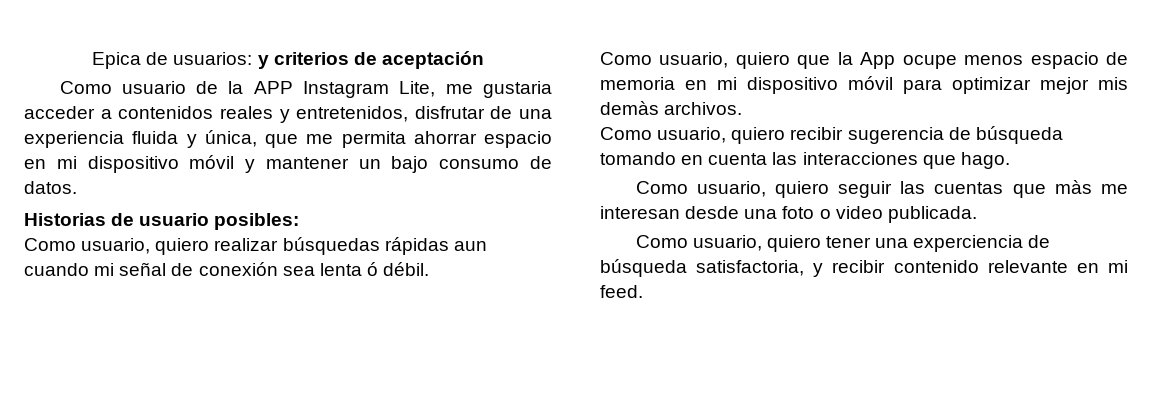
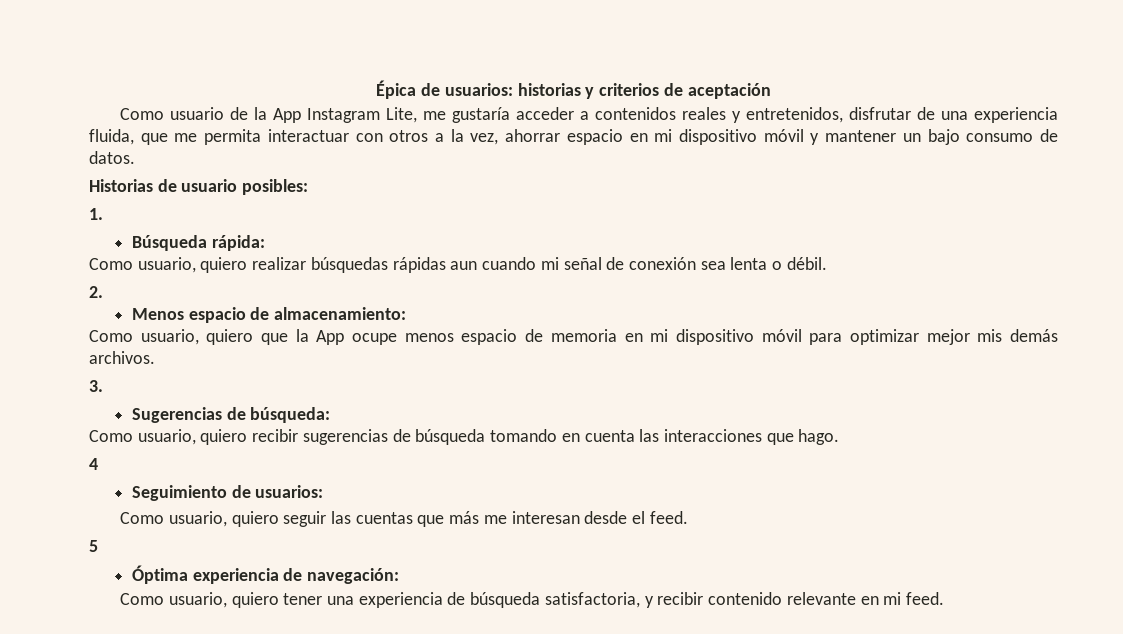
[92,52,253,69] Epica de usuarios: -> [376,80,581,99] Épica de usuarios: historias
[253,81,293,94] APP -> [273,108,302,123] App
[482,81,552,98] gustaria -> [452,107,511,123] gustaría
[132,130,406,148] fluida y única, que me permita -> [89,129,499,145] fluida, que me permita interactuar con otros a la vez,
(300, 221) none -> [89,208,103,220] [131,235,265,251] // 1. // Búsqueda rápida:
[366,262,378,276] ó -> [772,261,783,270] o
(430, 269) none -> [89,286,103,298] [131,307,407,323] // 2. // Menos espacio de almacenamiento:
[600,101,659,115] demàs -> [1010,329,1059,342] demás
(743, 108) none -> [89,380,103,392] [131,407,331,423] // 3. // Sugerencias de búsqueda:
[847,127,944,144] sugerencia -> [302,429,388,445] sugerencias
(1010, 160) none -> [89,458,98,470] [131,485,324,501] // 4 // Seguimiento de usuarios:
[1054,180,1092,194] màs -> [449,511,480,524] más
[744,206,977,223] una foto o video publicada. -> [632,511,688,524] [89,540,98,552] [131,565,400,584] el feed. // 5 // Óptima experiencia de navegación:
[913,235,1024,252] experciencia -> [358,592,443,608] experiencia

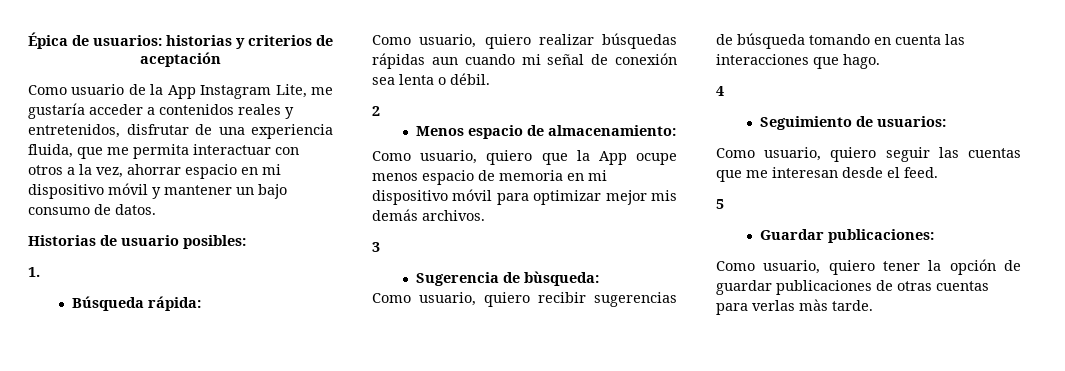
[89,286,103,298] 2. -> [372,106,380,116] 2
[89,380,103,392] [131,407,331,423] 3. // Sugerencias de búsqueda: -> [372,242,380,252] [415,271,599,286] 3 // Sugerencia de bùsqueda:
[449,511,480,524] más -> (742, 176) none
[131,565,400,584] Óptima experiencia de navegación: -> [759,229,934,243] Guardar publicaciones:
[327,592,945,608] una experiencia de búsqueda satisfactoria, y recibir contenido relevante en mi feed. -> [928,259,1021,275] [716,280,989,295] [716,299,873,315] la opción de guardar publicaciones de otras cuentas para verlas màs tarde.

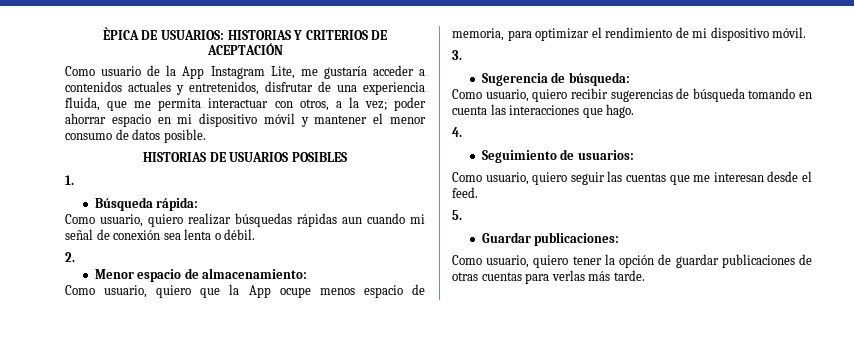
[28,32,333,49] [140,52,221,67] Épica de usuarios: historias y criterios de aceptación -> [102,27,388,40] [206,43,283,55] ÈPICA DE USUARIOS: HISTORIAS Y CRITERIOS DE ACEPTACIÓN
[238,104,281,115] reales -> [128,81,171,92] actuales
[28,165,63,175] otros -> [299,99,329,111] otros,
[96,167,123,178] vez, -> [364,97,427,111] vez; poder
[236,184,287,199] [28,204,156,215] [28,235,246,249] un bajo consumo de datos. // Historias de usuario posibles: -> [373,113,426,124] [65,129,206,143] [143,152,347,162] el menor consumo de datos posible. // HISTORIAS DE USUARIOS POSIBLES
[372,106,380,116] [415,126,464,136] 2 // Menos -> [65,252,75,262] [94,269,134,279] 2. // Menor
[499,170,607,181] [372,189,677,205] [372,209,485,221] [372,242,380,252] memoria en mi dispositivo móvil para optimizar mejor mis demás archivos. // 3 -> [452,27,807,41] [452,50,462,60] memoria, para optimizar el rendimiento de mi dispositivo móvil. // 3.
[523,271,599,286] bùsqueda: -> [568,72,630,86] búsqueda:
[716,86,724,96] 4 -> [452,127,462,137] 4.
[716,199,724,209] 5 -> [452,210,462,220] 5.
[799,299,828,311] màs -> [588,271,611,281] más

